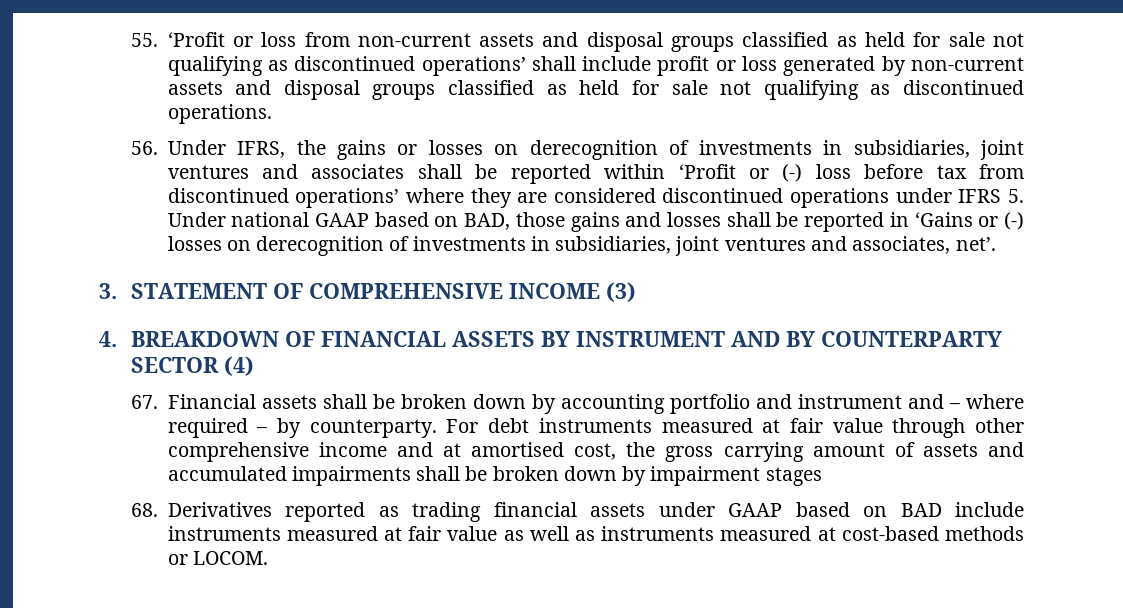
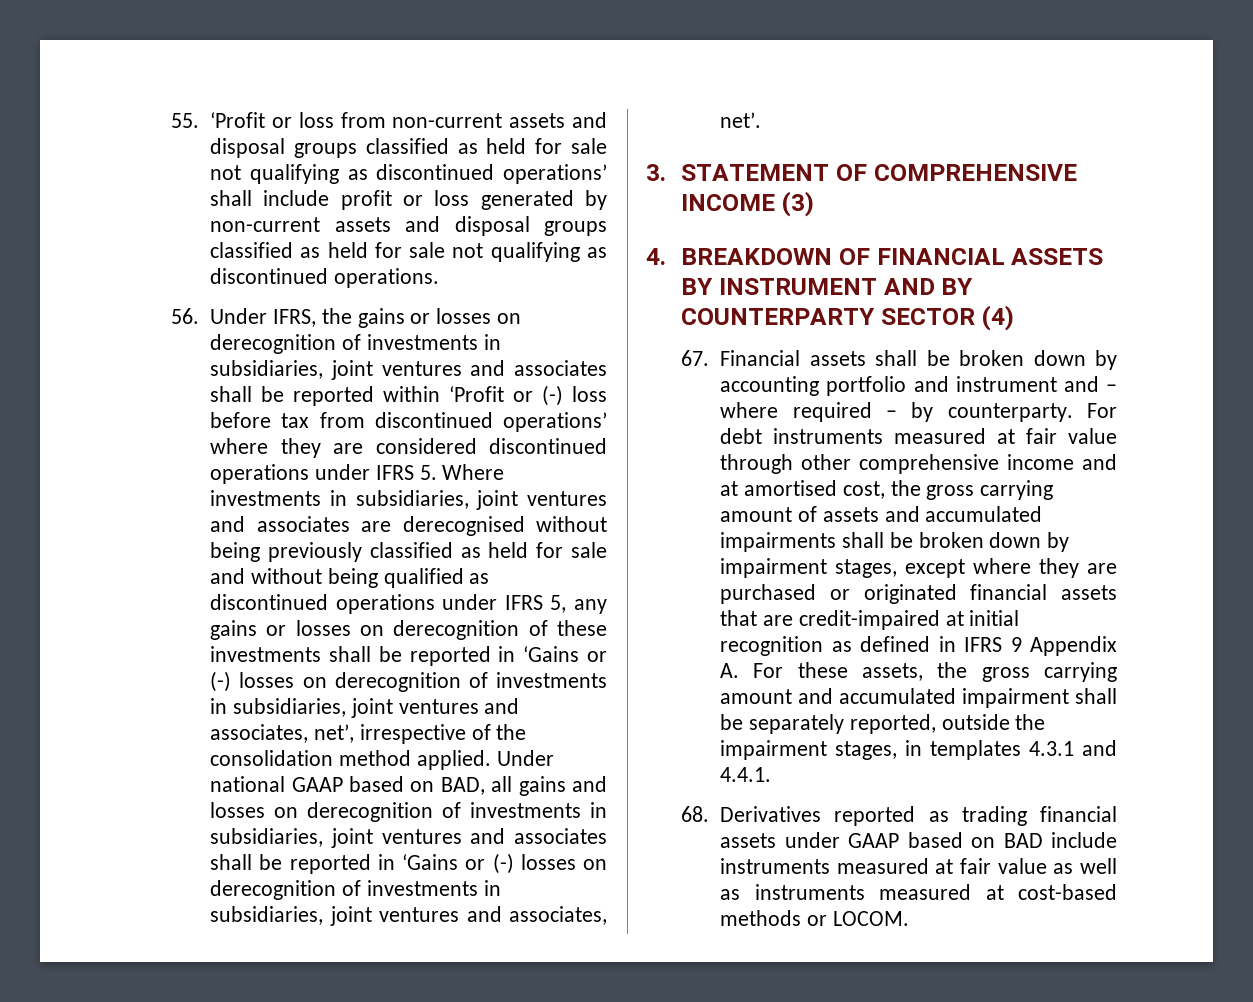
(1024, 196) none -> [442,464,505,480] [210,490,607,510] [210,516,607,536] [210,542,607,562] [210,568,490,588] [210,594,607,614] [210,620,607,640] [210,646,607,666] [210,671,607,692] [210,698,520,718] [210,724,527,744] [210,750,491,770] Where investments in subsidiaries, joint ventures and associates are derecognised without being previously classified as held for sale and without being qualified as discontinued operations under IFRS 5, any gains or losses on derecognition of these investments shall be reported in ‘Gains or (-) losses on derecognition of investments in subsidiaries, joint ventures and associates, net’, irrespective of the consolidation method applied.
[515,212,565,227] those -> [491,776,513,792] all
(722, 219) none -> [274,802,607,822] [210,828,607,848] on derecognition of investments in subsidiaries, joint ventures and associates
[765,467,822,486] stages -> [835,558,1117,578] [720,584,1117,604] [720,610,1020,630] [720,636,1117,656] [720,662,1117,682] [720,688,1117,708] [720,714,1046,734] [720,740,1117,760] [720,767,772,782] stages, except where they are purchased or originated financial assets that are credit-impaired at initial recognition as defined in IFRS 9 Appendix A. For these assets, the gross carrying amount and accumulated impairment shall be separately reported, outside the impairment stages, in templates 4.3.1 and 4.4.1.

